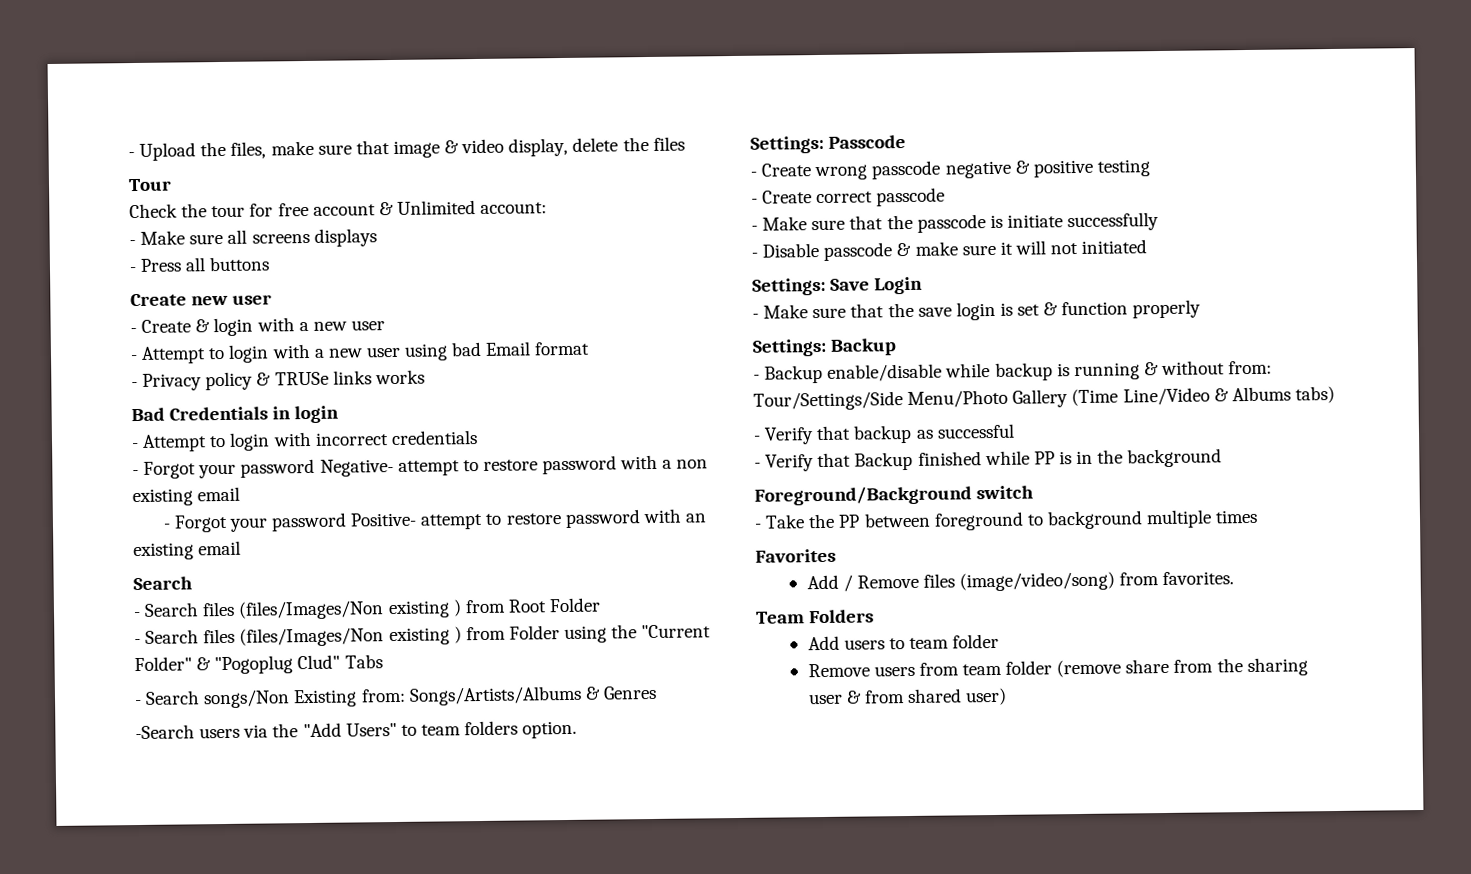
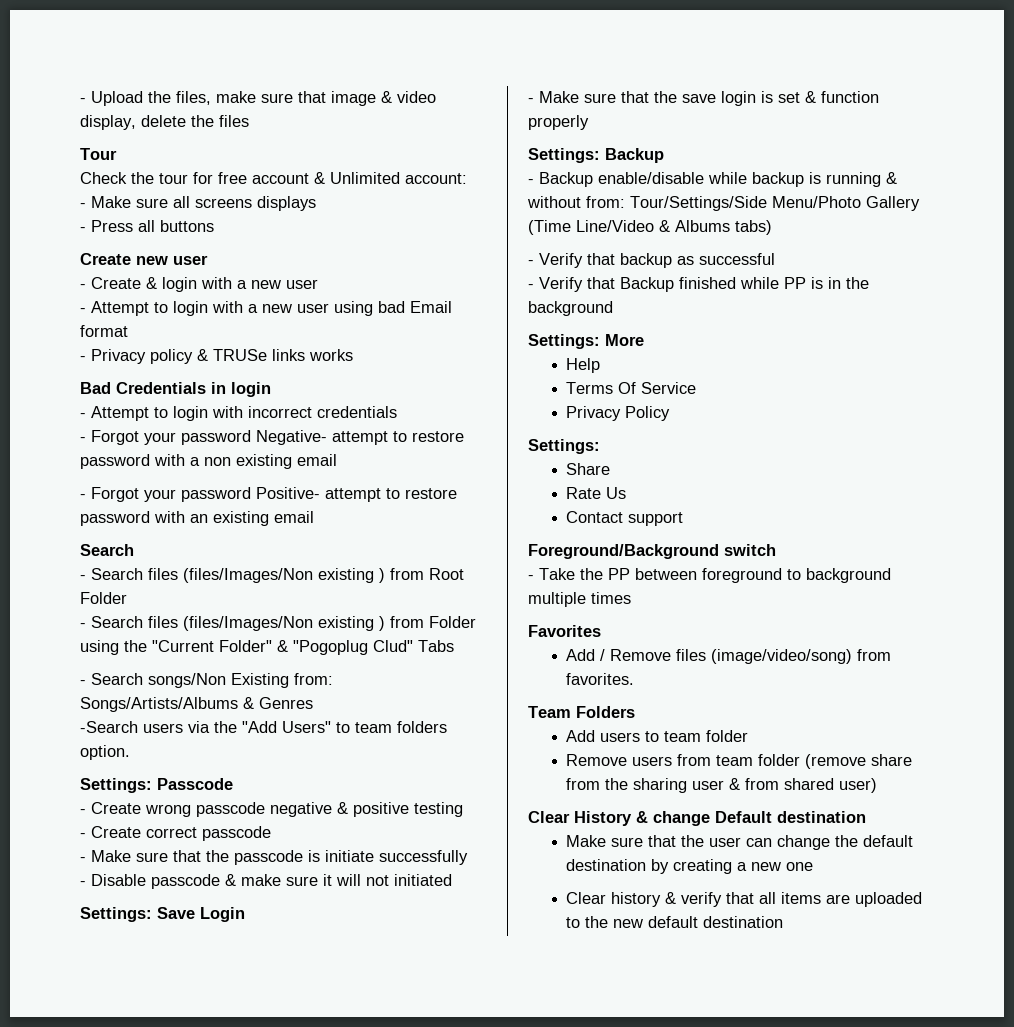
(1223, 458) none -> [528,334,644,349] [566,358,601,373] [566,382,697,394] [566,406,671,421] [528,439,600,454] [566,463,611,475] [566,487,627,499] [566,511,684,526] // Settings: More // Help // Terms Of Service // Privacy Policy // Settings: // Share // Rate Us // Contact support
(1008, 696) none -> [528,811,866,826] [566,835,914,850] [566,859,814,874] [566,892,923,907] [566,916,784,928] // Clear History & change Default destination // Make sure that the user can change the default destination by creating a new one // Clear history & verify that all items are uploaded to the new default destination

